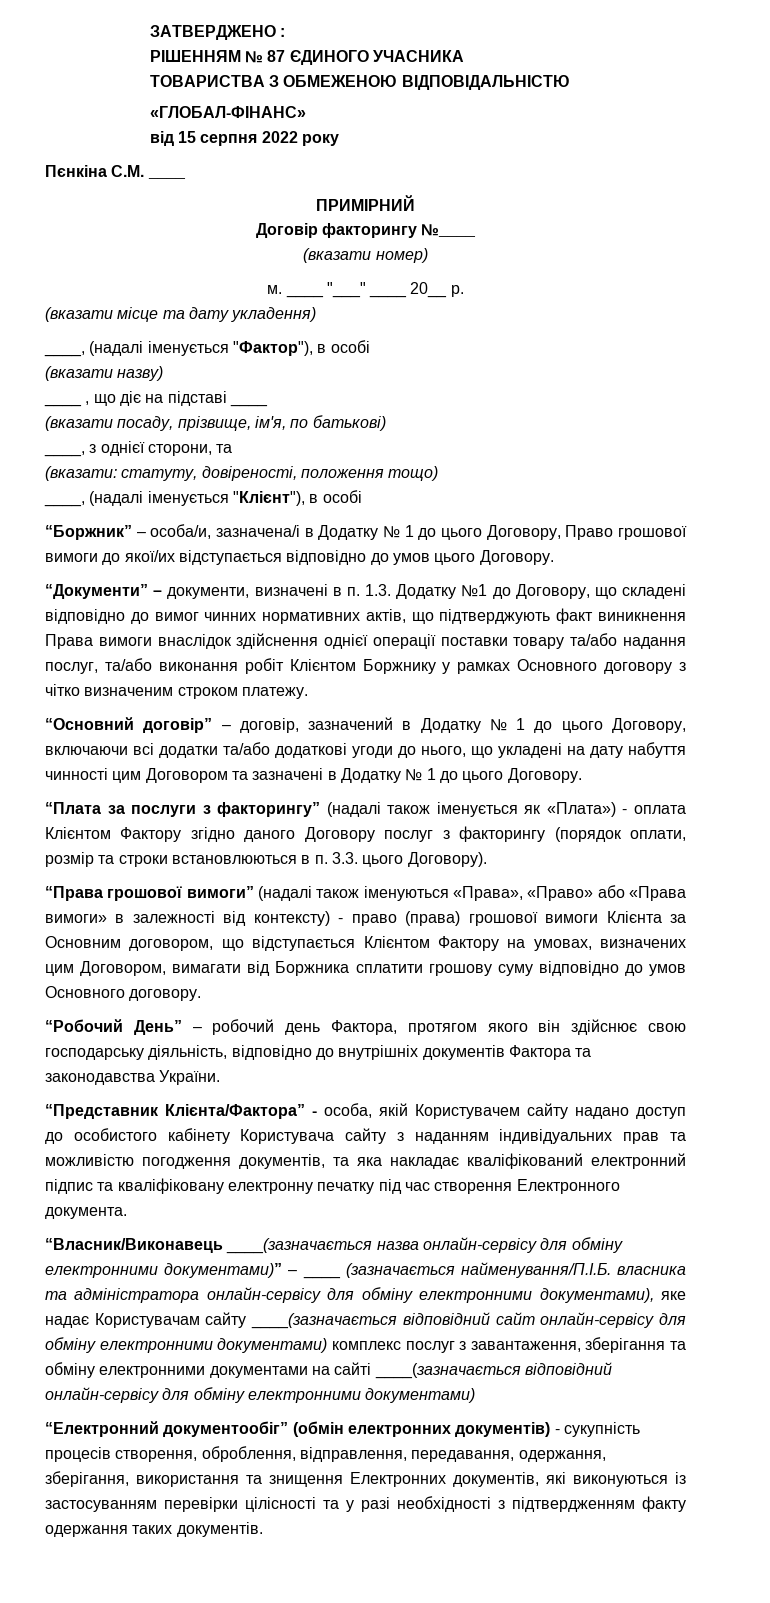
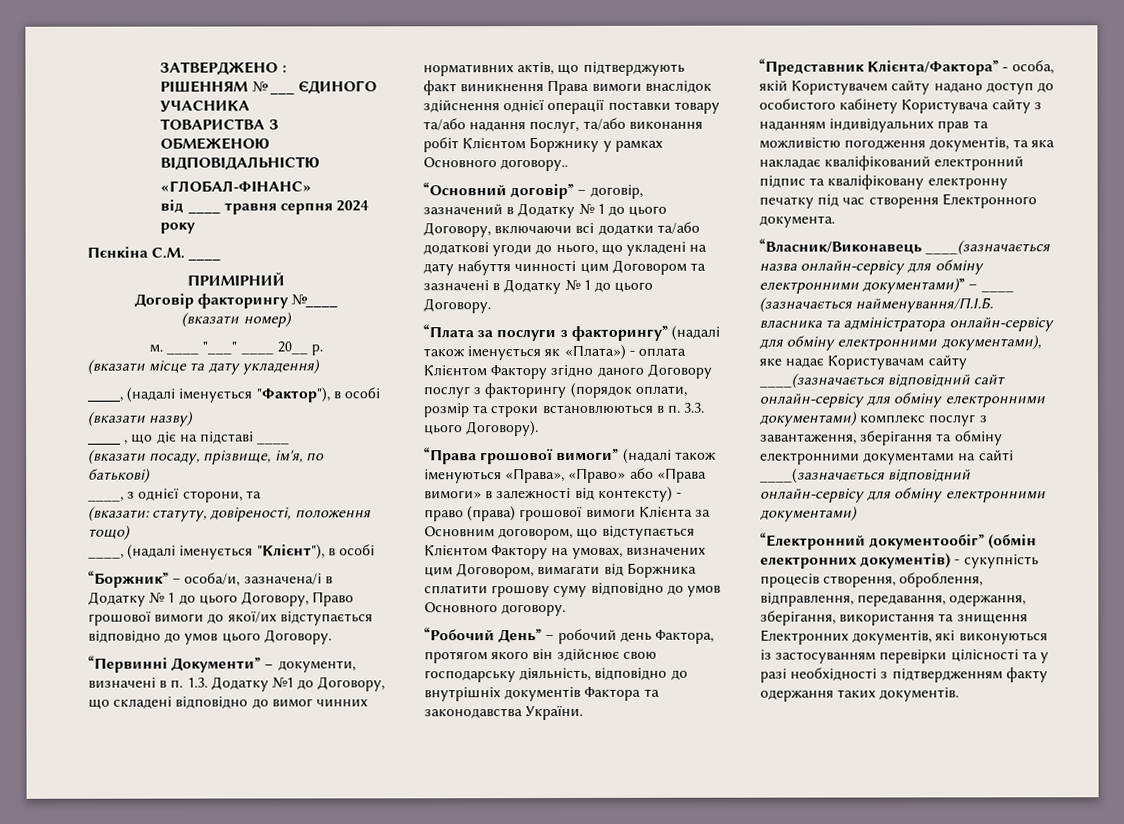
[267,50,286,62] 87 -> [269,91,295,95] ___
[177,131,298,146] 15 серпня 2022 -> [187,200,370,215] ____ травня серпня 2024
[45,584,148,599] “Документи” -> [88,655,262,673] “Первинні Документи”
[604,662,687,674] [45,684,308,699] договору з чітко визначеним строком платежу. -> [500,158,569,172] договору..

